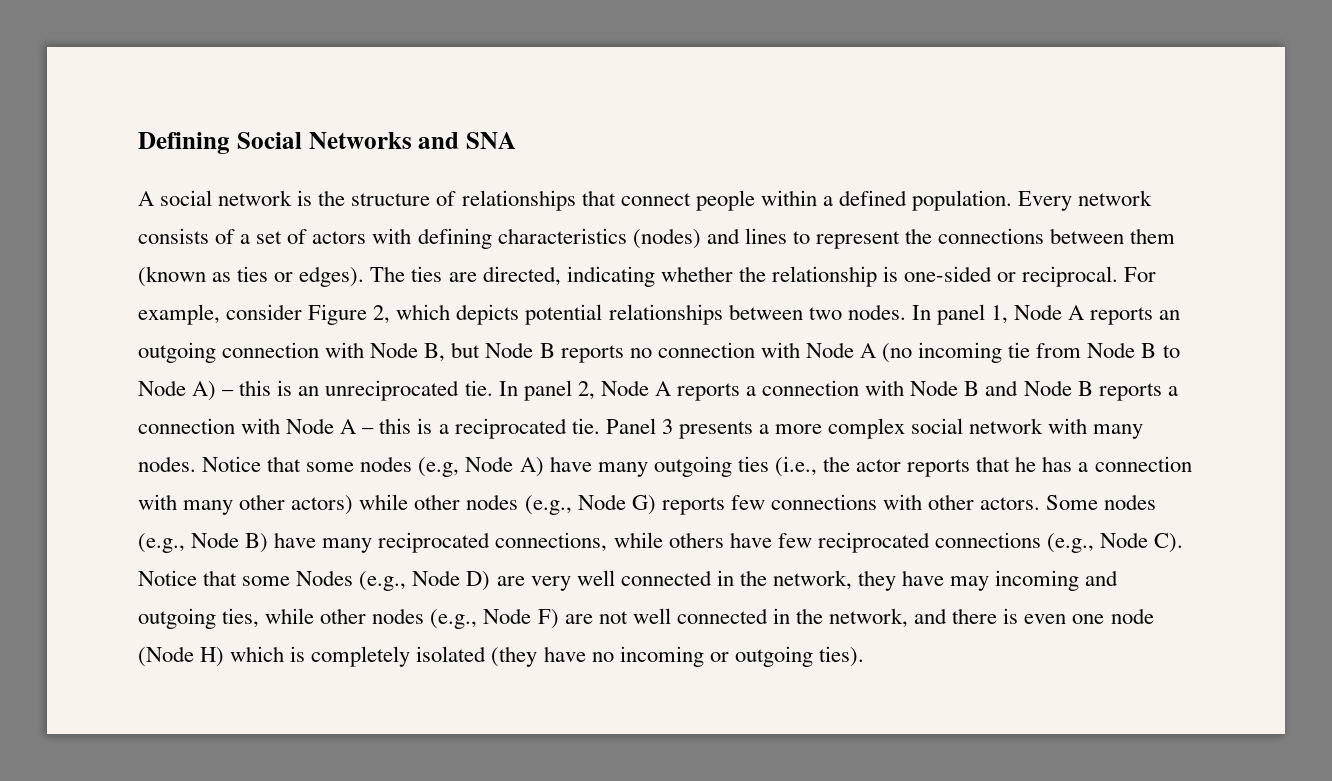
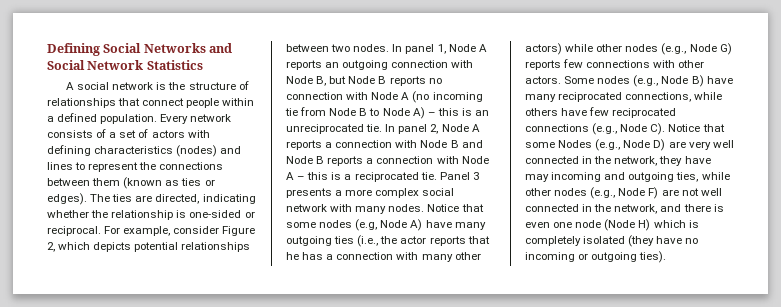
[466,132,516,149] SNA -> [47,60,203,70] Social Network Statistics

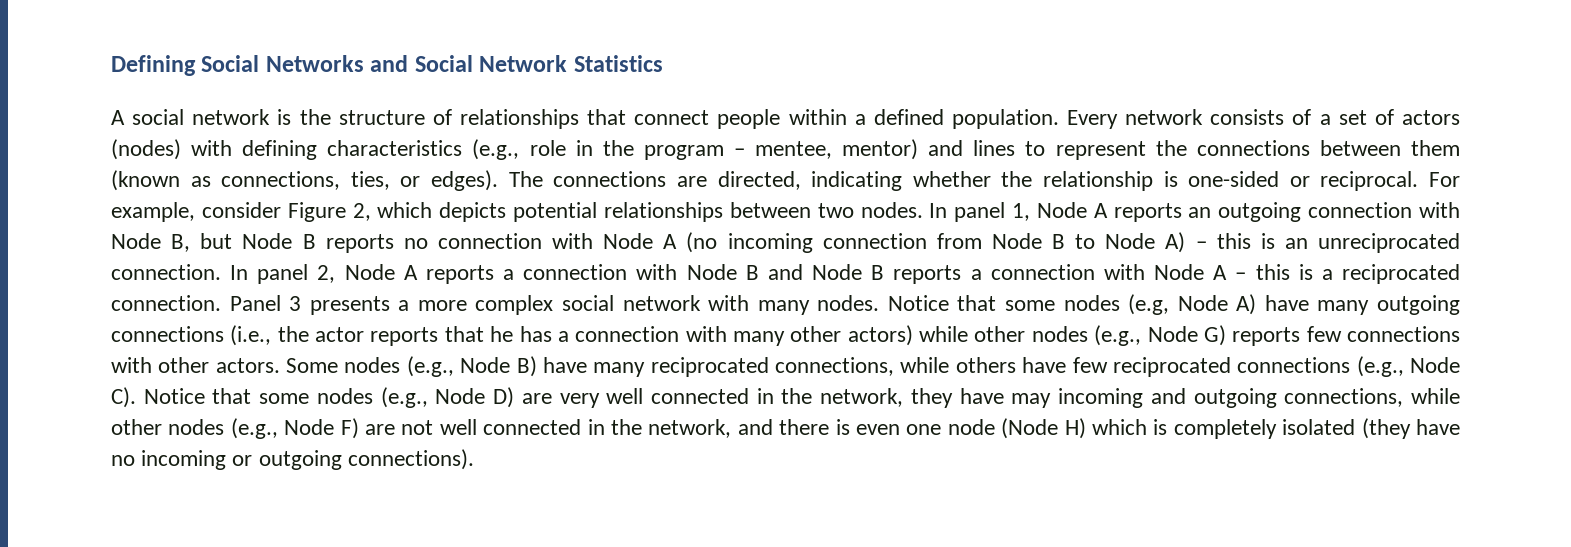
(185, 134) none -> [111,139,181,160] (nodes)
[176,145,218,157] (nodes) -> [472,139,919,160] (e.g., role in the program – mentee, mentor)
[181,178,202,186] ties -> [221,171,390,190] connections, ties,
[112,194,133,202] ties -> [553,171,667,187] connections
[285,108,298,116] tie -> [822,233,927,249] connection
[366,124,383,132] tie. -> [111,264,221,280] connection.
[420,172,437,180] tie. -> [111,295,221,311] connection.
[334,236,355,244] ties -> [111,326,224,342] connections
[558,140,593,148] Nodes -> [316,388,373,404] nodes
[676,172,699,182] ties, -> [1284,388,1404,407] connections,
[639,251,667,263] ties). -> [347,449,474,470] connections).

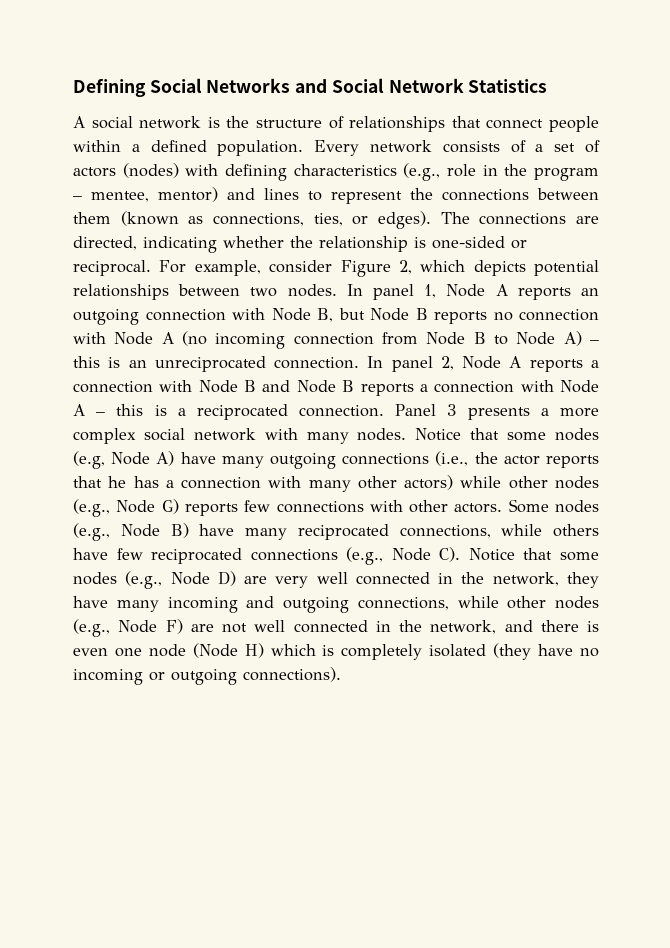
[1011,393,1052,408] may -> [116,600,159,612] many

